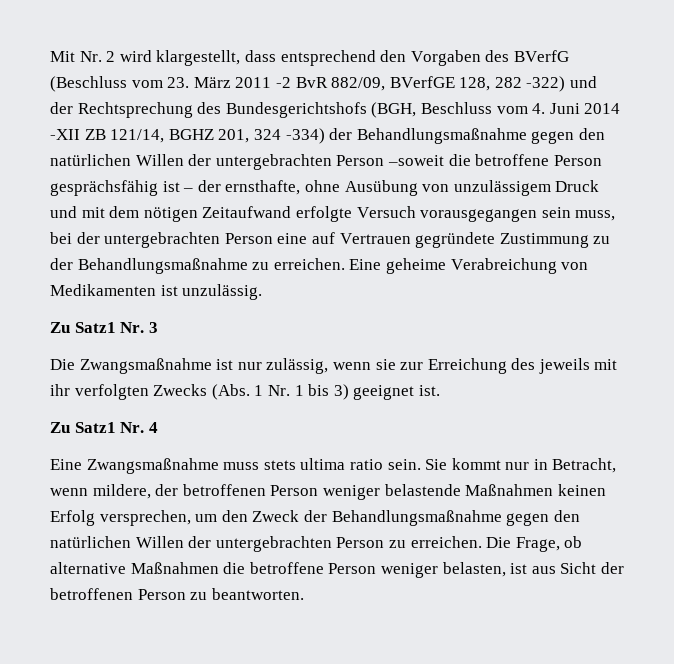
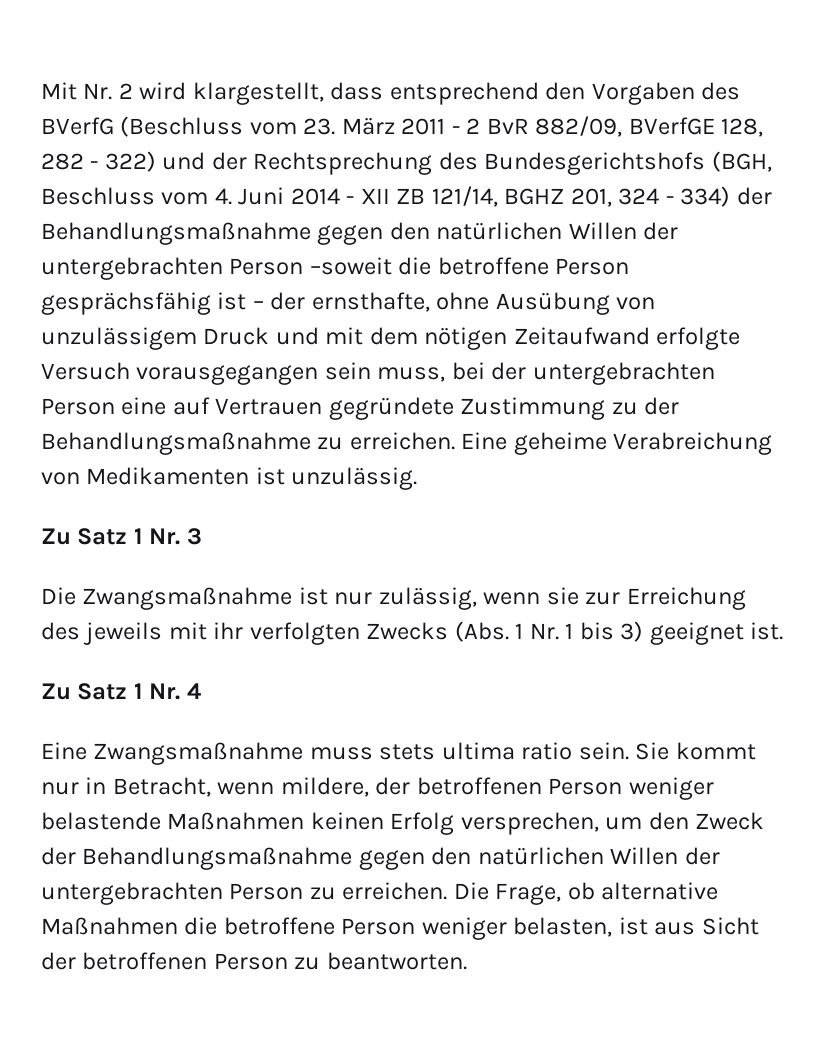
[275,77,291,88] -2 -> [451,118,481,134] - 2
[526,76,566,92] -322) -> [90,151,156,172] - 322)
[50,129,80,140] -XII -> [346,188,390,204] - XII
[285,128,325,144] -334) -> [665,186,731,207] - 334)
[74,322,116,333] Satz1 -> [77,528,143,545] Satz 1
[74,422,116,433] Satz1 -> [77,683,143,700] Satz 1

